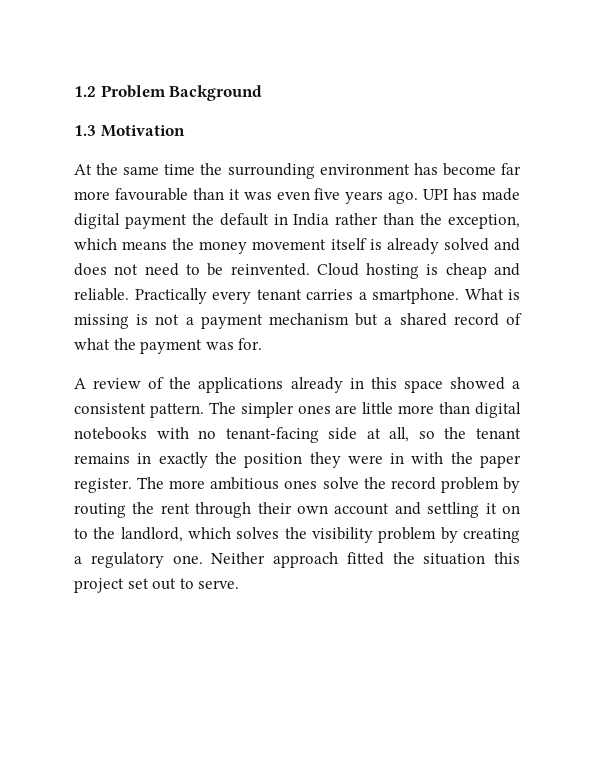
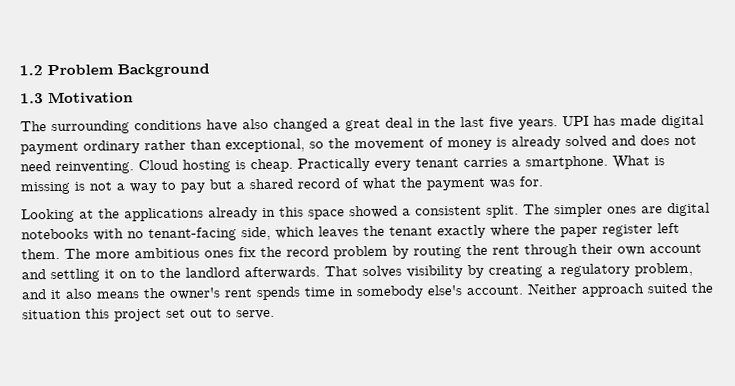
[74,163,521,179] [74,188,419,204] At the same time the surrounding environment has become far more favourable than it was even five years ago. -> [20,116,558,135] The surrounding conditions have also changed a great deal in the last five years.
[191,213,520,229] [74,238,367,254] the default in India rather than the exception, which means the money movement itself -> [83,137,492,154] ordinary rather than exceptional, so the movement of money
[185,263,520,279] [74,288,129,301] to be reinvented. Cloud hosting is cheap and reliable. -> [55,158,293,174] reinventing. Cloud hosting is cheap.
[200,313,349,329] payment mechanism -> [129,180,205,194] way to pay
[74,377,165,389] A review of -> [21,208,94,223] Looking at
[149,403,204,418] pattern. -> [486,204,519,218] split.
[362,402,471,414] little more than -> (663, 210) none
[328,427,521,442] [74,452,521,468] [74,478,132,493] side at all, so the tenant remains in exactly the position they were in with the paper register. -> [241,223,680,241] [21,248,60,260] side, which leaves the tenant exactly where the paper register left them.
[322,477,359,489] solve -> [238,247,256,258] fix
[120,527,520,543] [74,552,203,568] landlord, which solves the visibility problem by creating a regulatory one. -> [185,262,693,280] [21,285,523,301] landlord afterwards. That solves visibility by creating a regulatory problem, and it also means the owner's rent spends time in somebody else's account.
[346,552,384,565] fitted -> [647,282,687,294] suited

